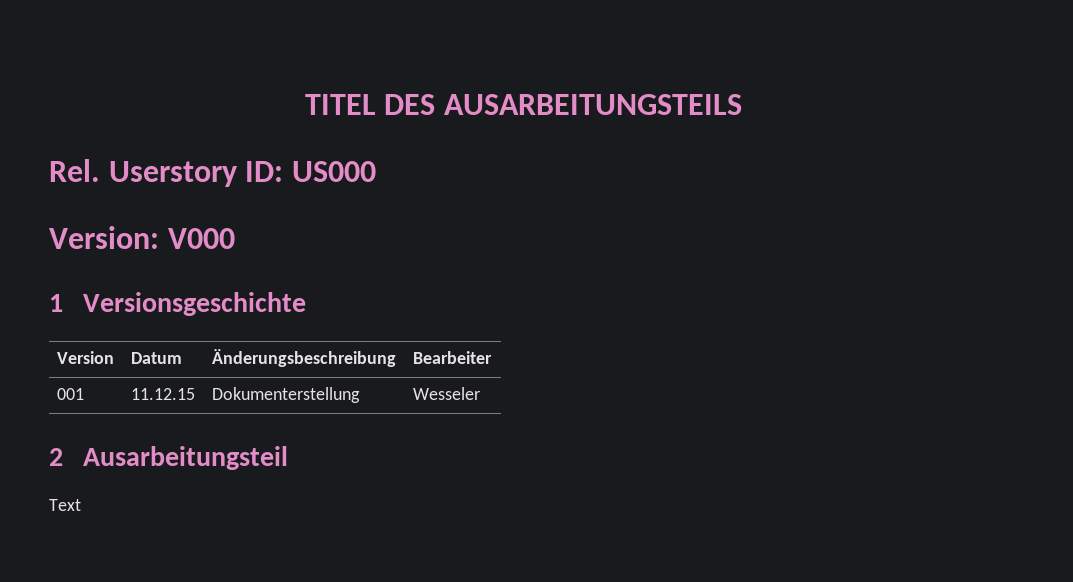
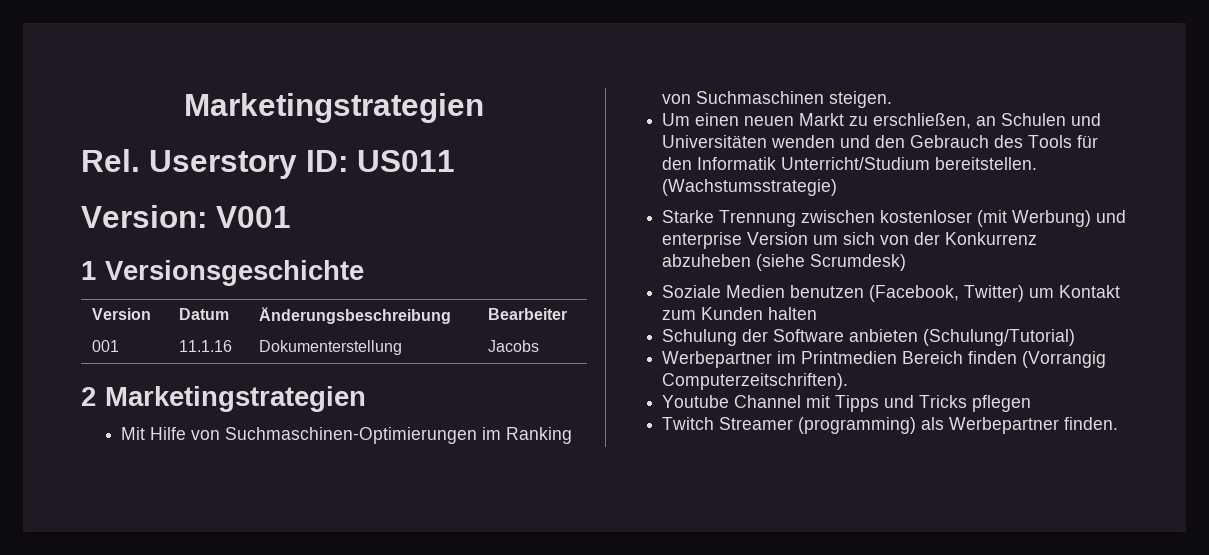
[304,94,742,115] TITEL DES AUSARBEITUNGSTEILS -> [184,93,484,123] Marketingstrategien
[291,161,376,182] US000 -> [357,150,455,172] US011
[167,228,235,249] V000 -> [216,206,291,228] V001
[131,388,196,400] 11.12.15 -> [178,340,232,352] 11.1.16
[413,387,481,400] Wesseler -> [487,340,539,352] Jacobs
[82,446,288,470] [49,499,81,511] Ausarbeitungsteil // Text -> [104,386,366,412] [121,427,573,444] [662,91,893,108] [662,113,1102,129] [662,135,1099,148] [662,157,1038,170] [662,179,838,196] [662,210,1127,227] [662,232,1038,249] [662,254,907,271] [662,285,1121,302] [662,307,818,320] [662,329,1076,346] [662,351,1107,368] [662,373,849,390] [662,395,1032,412] [662,417,1119,434] Marketingstrategien // Mit Hilfe von Suchmaschinen-Optimierungen im Ranking von Suchmaschinen steigen. // Um einen neuen Markt zu erschließen, an Schulen und Universitäten wenden und den Gebrauch des Tools für den Informatik Unterricht/Studium bereitstellen. (Wachstumsstrategie) // Starke Trennung zwischen kostenloser (mit Werbung) und enterprise Version um sich von der Konkurrenz abzuheben (siehe Scrumdesk) // Soziale Medien benutzen (Facebook, Twitter) um Kontakt zum Kunden halten // Schulung der Software anbieten (Schulung/Tutorial) // Werbepartner im Printmedien Bereich finden (Vorrangig Computerzeitschriften). // Youtube Channel mit Tipps und Tricks pflegen // Twitch Streamer (programming) als Werbepartner finden.

